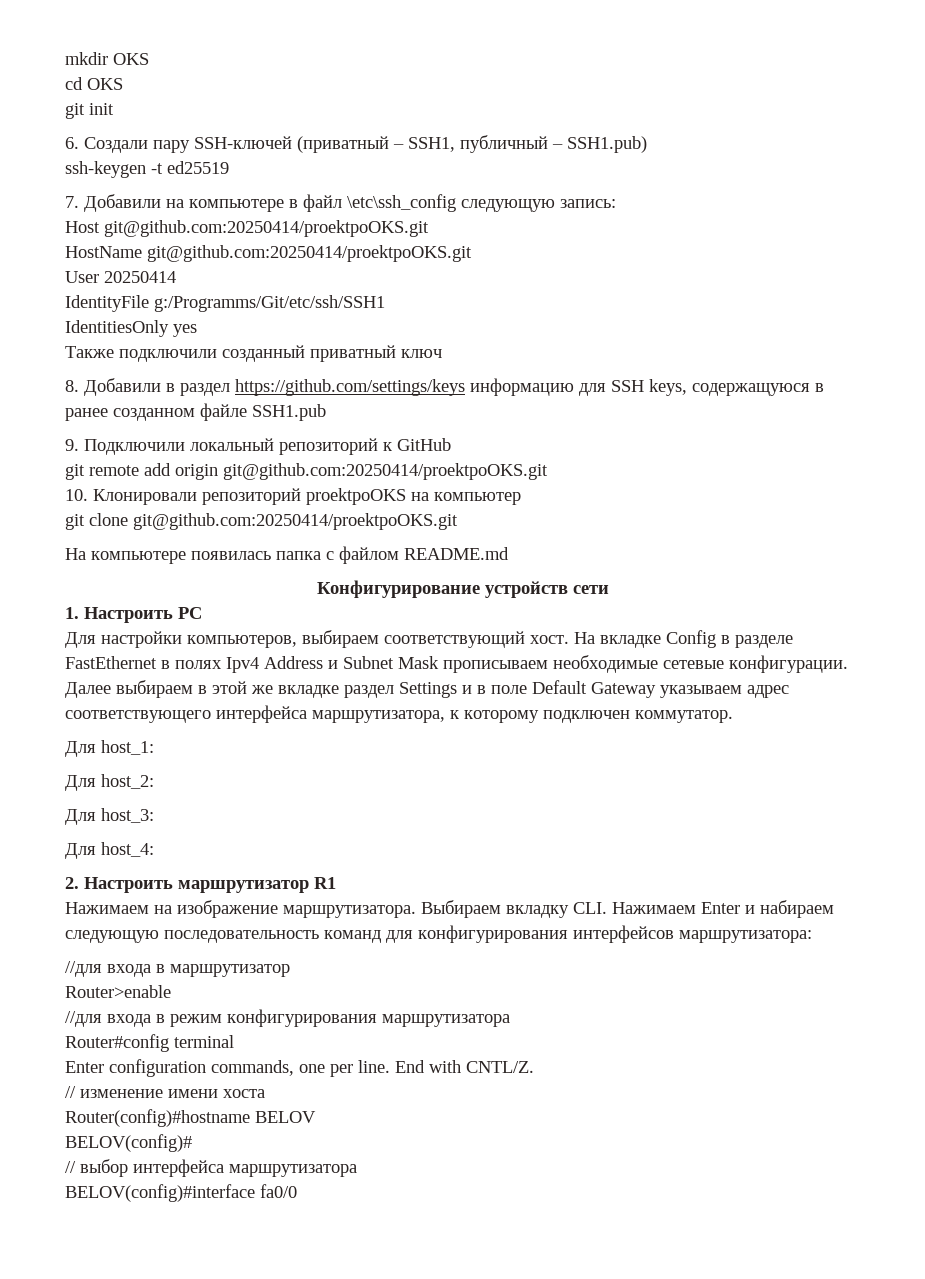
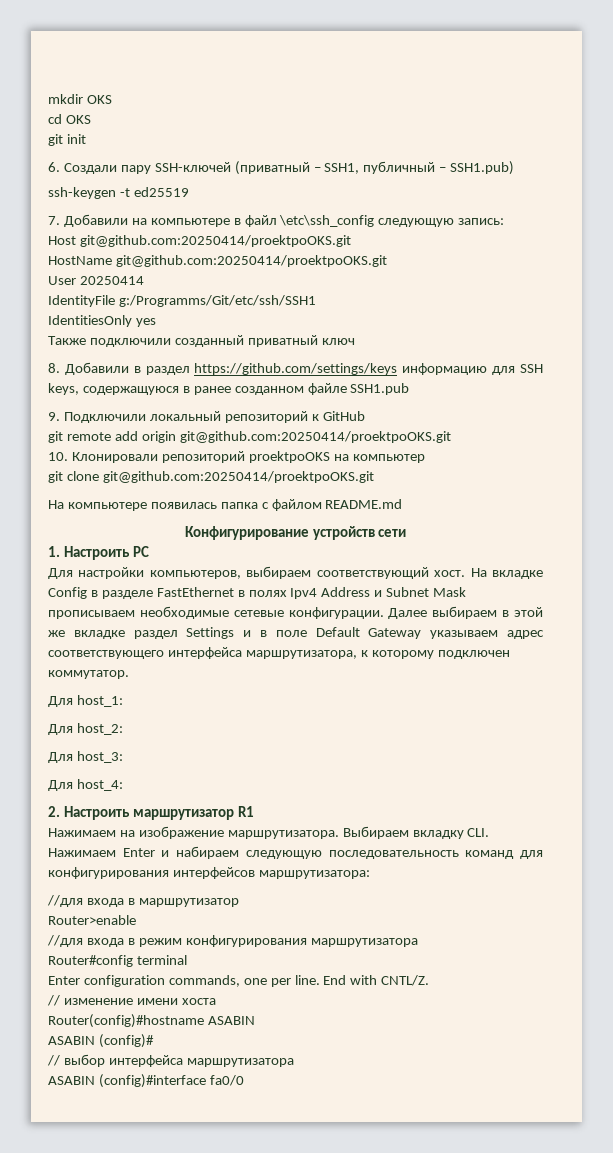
[255,1111,316,1123] [65,1134,192,1152] BELOV // BELOV(config)# -> [207,1016,255,1025] [48,1034,154,1048] ASABIN // ASABIN (config)#
[65,1184,255,1202] BELOV(config)#interface -> [48,1074,206,1088] ASABIN (config)#interface

